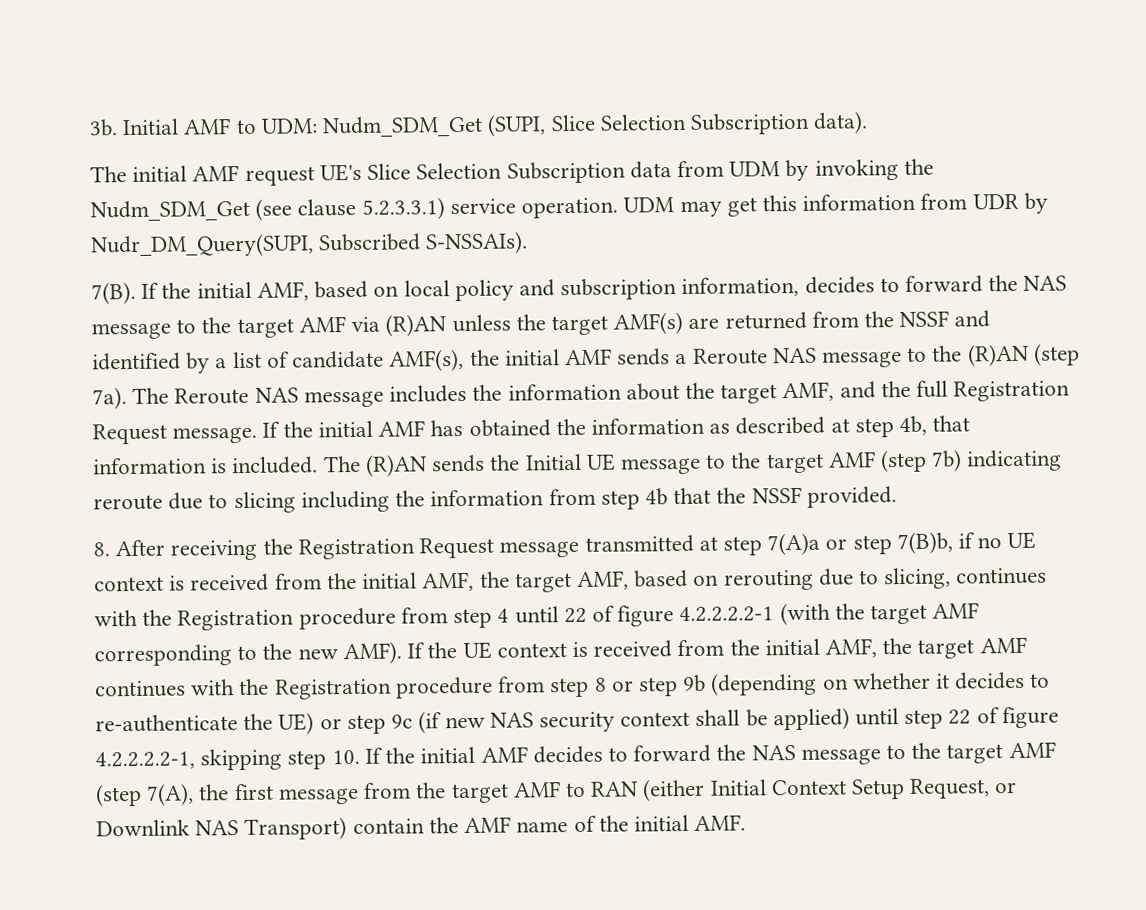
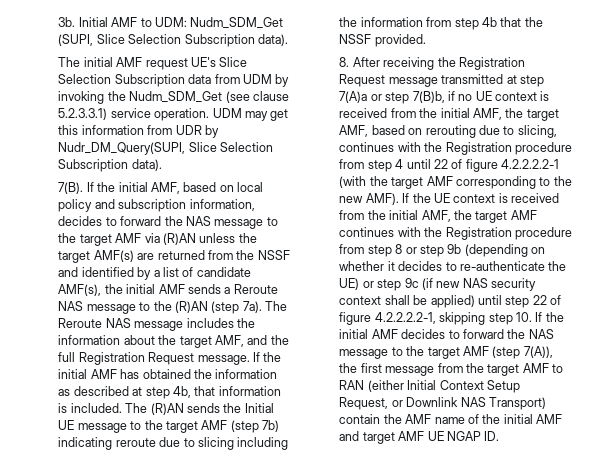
[318,231,529,255] Subscribed S-NSSAIs). -> [188,142,274,152] [58,159,162,172] Slice Selection Subscription data).
[146,783,195,806] 7(A), -> [523,346,553,358] 7(A)),
[694,814,747,831] AMF. -> [536,414,563,424] [339,431,500,444] AMF and target AMF UE NGAP ID.

